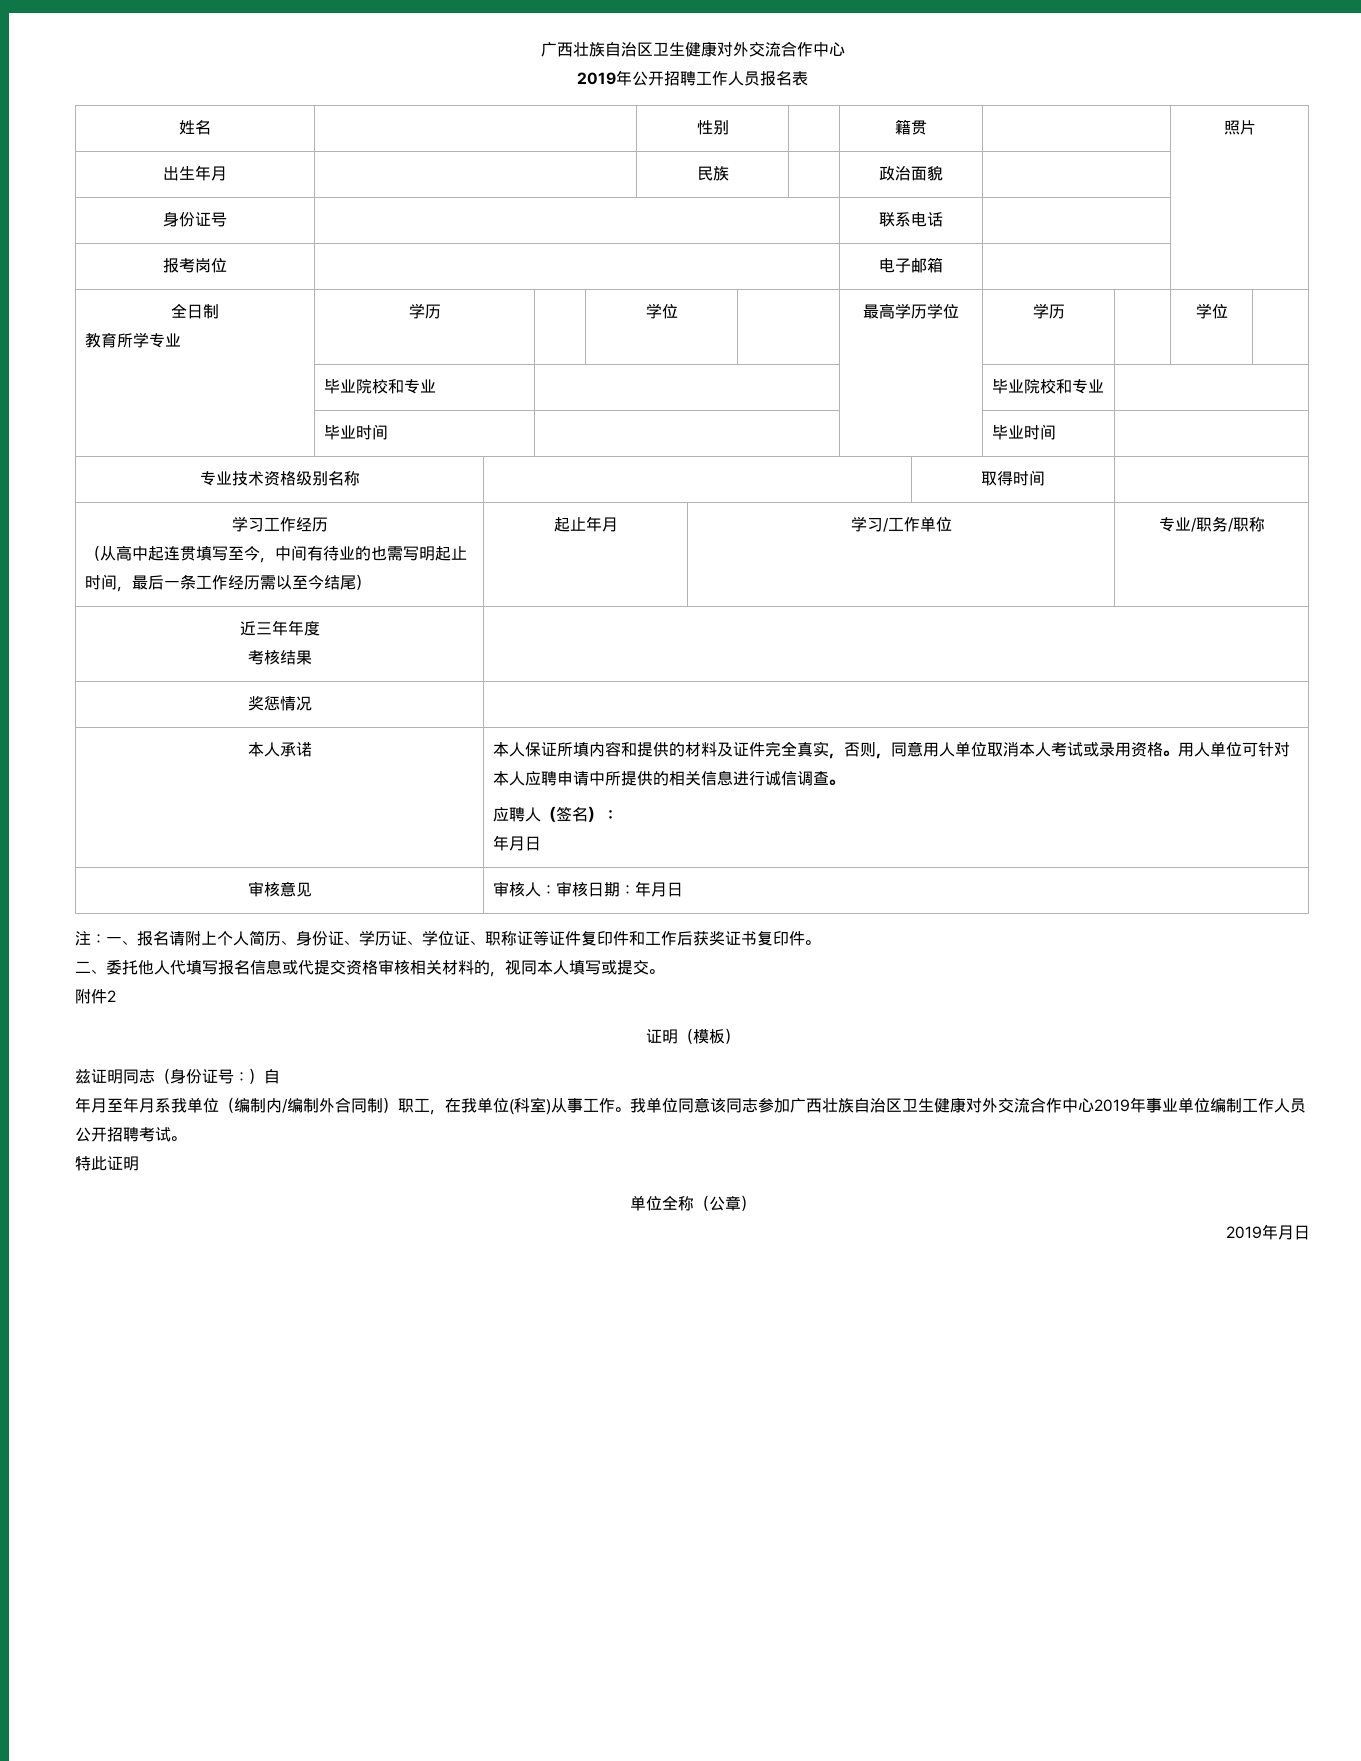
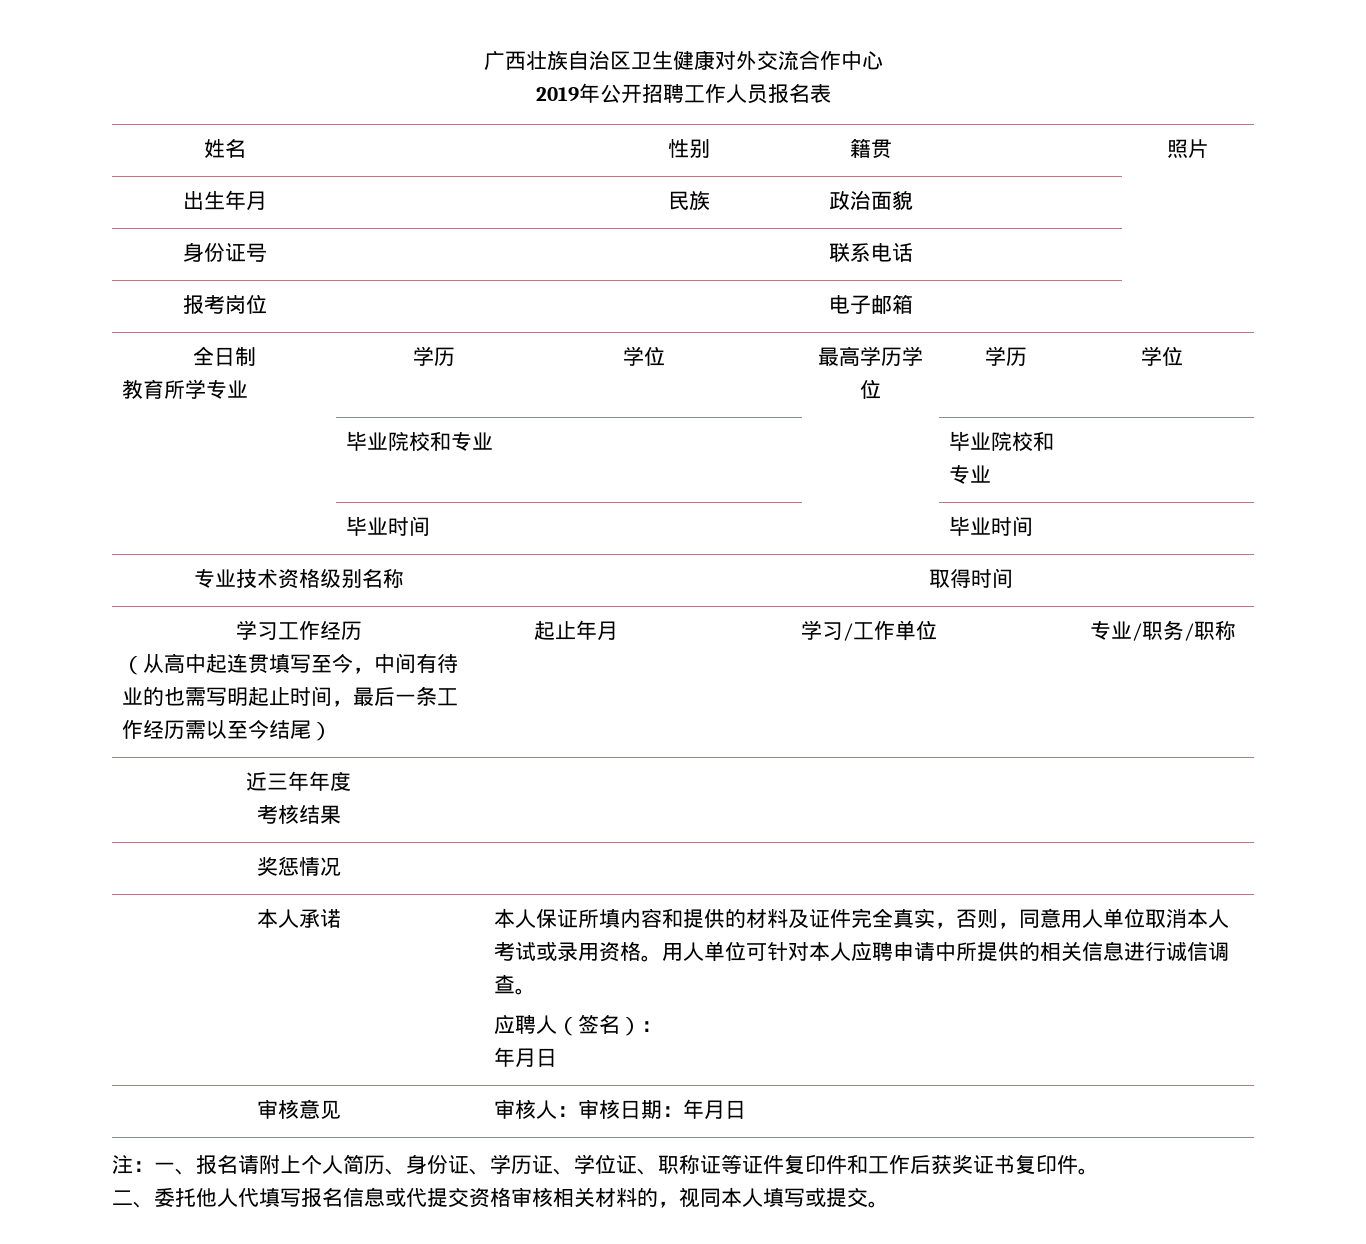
[75,989,116,1004] [645,1028,740,1044] [75,1068,280,1084] [75,1097,1306,1115] [75,1127,186,1142] [75,1156,139,1171] [629,1195,756,1211] [1226,1224,1310,1240] // 附件2 // 证明（模板） // 兹证明同志（身份证号：）自 // 年月至年月系我单位（编制内/编制外合同制）职工，在我单位(科室)从事工作。我单位同意该同志参加广西壮族自治区卫生健康对外交流合作中心2019年事业单位编制工作人员公开招聘考试。 // 特此证明 // 单位全称（公章） // 2019年月日 -> (889, 1204) none

